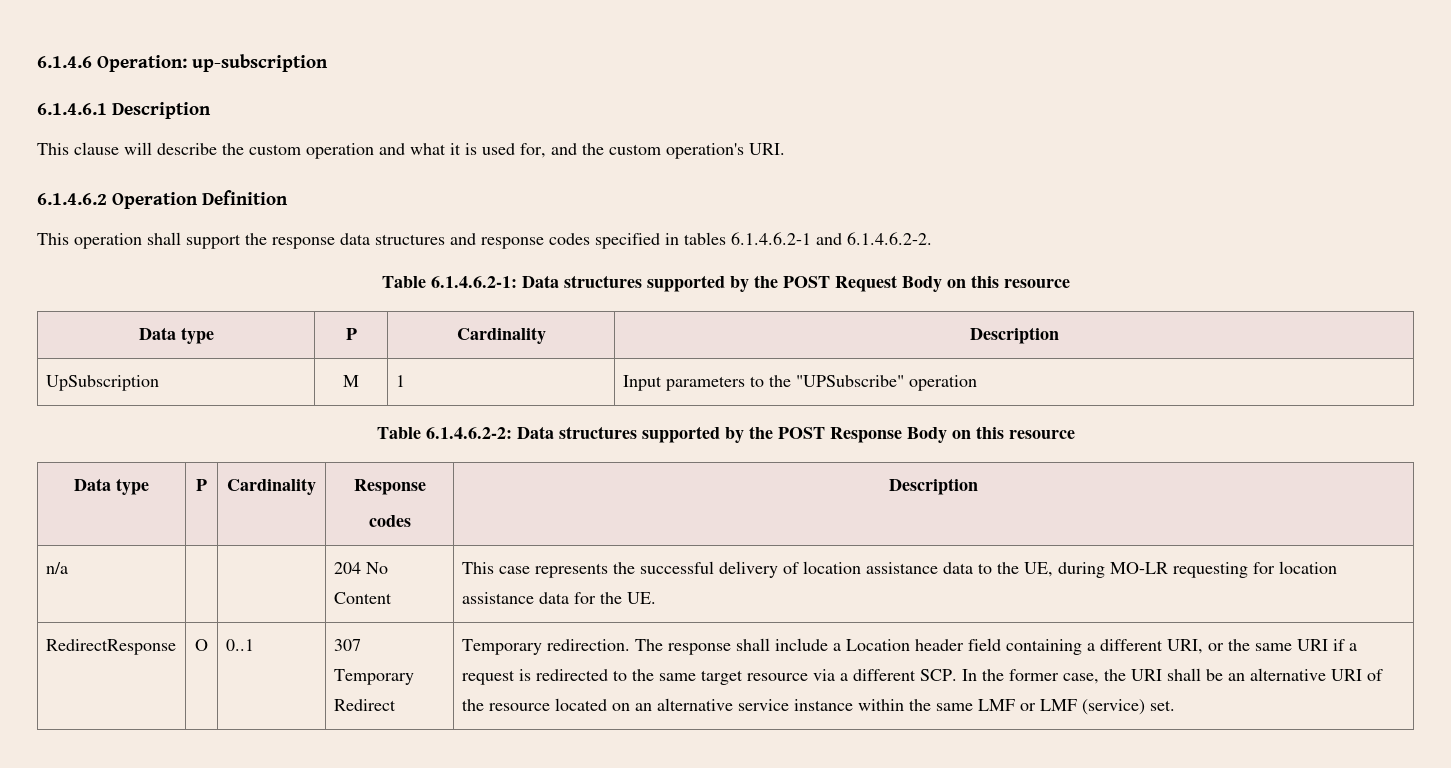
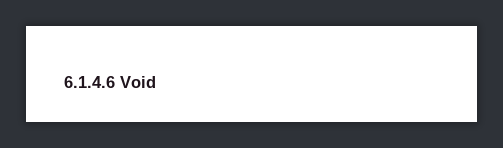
[97,54,329,72] [37,102,212,119] [37,142,785,159] [37,190,289,209] [37,232,932,249] [381,275,1070,292] [138,327,214,344] [345,328,357,340] [456,327,546,344] [969,327,1059,344] [45,375,159,391] [343,375,359,387] [395,375,405,387] [622,375,977,391] [376,426,1075,443] [74,478,149,495] [196,479,207,491] [227,478,316,495] [353,479,426,495] [368,515,411,527] [889,478,979,495] [45,562,68,574] [333,562,388,574] [333,592,392,604] [461,561,1337,578] [461,592,656,604] [45,639,176,655] [195,639,208,651] [225,639,254,651] [333,639,361,651] [333,669,414,685] [333,699,396,711] [461,638,1357,655] [461,668,1383,685] [461,698,1175,715] Operation: up-subscription // 6.1.4.6.1 Description // This clause will describe the custom operation and what it is used for, and the custom operation's URI. // 6.1.4.6.2 Operation Definition // This operation shall support the response data structures and response codes specified in tables 6.1.4.6.2-1 and 6.1.4.6.2-2. // Table 6.1.4.6.2-1: Data structures supported by the POST Request Body on this resource // Data type | P | Cardinality | Description // UpSubscription | M | 1 | Input parameters to the "UPSubscribe" operation // Table 6.1.4.6.2-2: Data structures supported by the POST Response Body on this resource // Data type | P | Cardinality | Response // codes | Description // n/a | | | 204 No Content | This case represents the successful delivery of location assistance data to the UE, during MO-LR requesting for location assistance data for the UE. // RedirectResponse | O | 0..1 | 307 Temporary Redirect | Temporary redirection. The response shall include a Location header field containing a different URI, or the same URI if a request is redirected to the same target resource via a different SCP. In the former case, the URI shall be an alternative URI of the resource located on an alternative service instance within the same LMF or LMF (service) set. -> [120,76,156,88] Void

